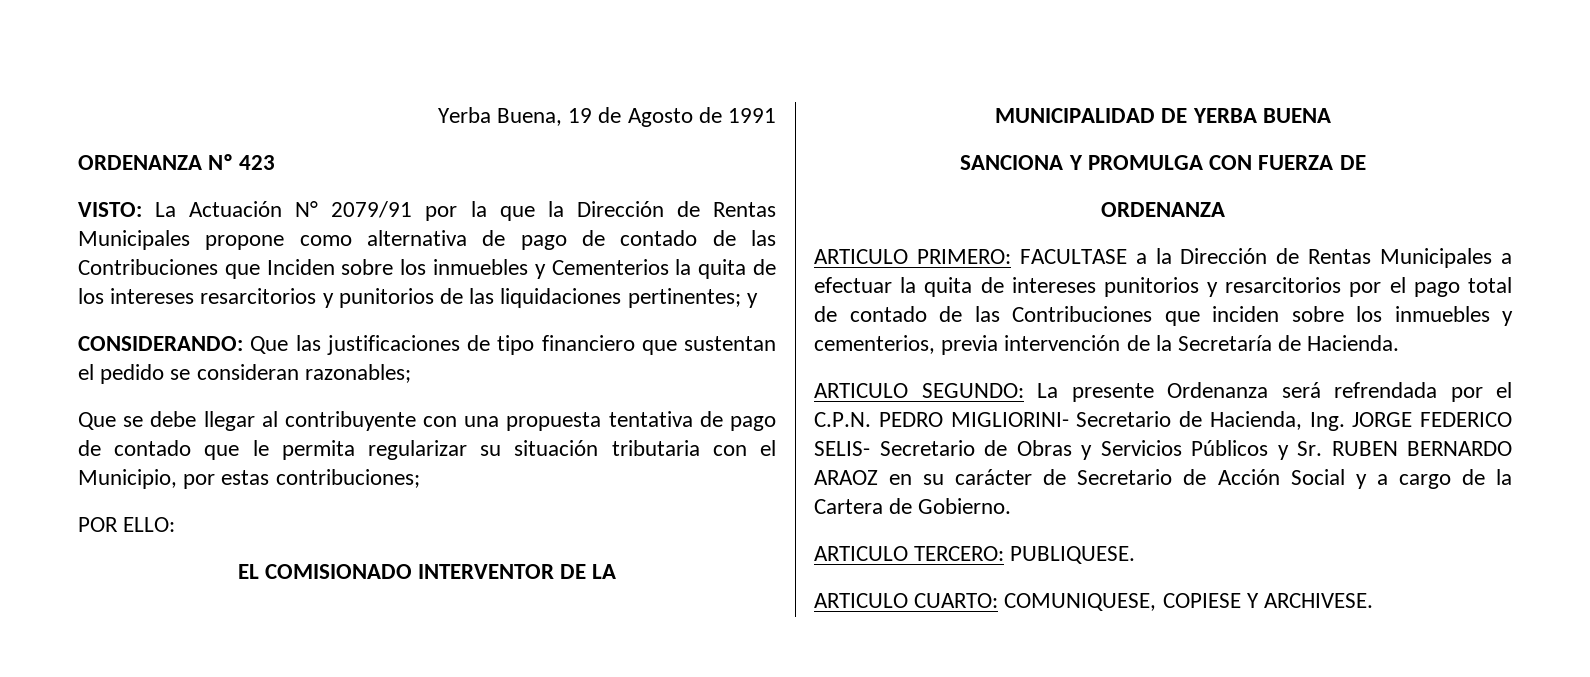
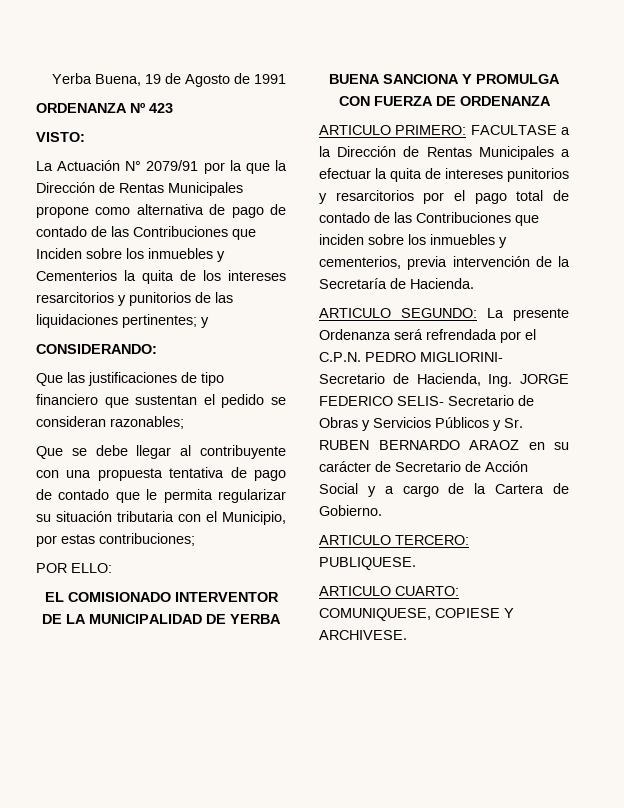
(142, 209) none -> (85, 137) //
(243, 343) none -> (157, 349) //
(617, 571) // -> (86, 619) none
(1331, 115) // -> (380, 79) none
(1366, 162) // -> (456, 101) none

